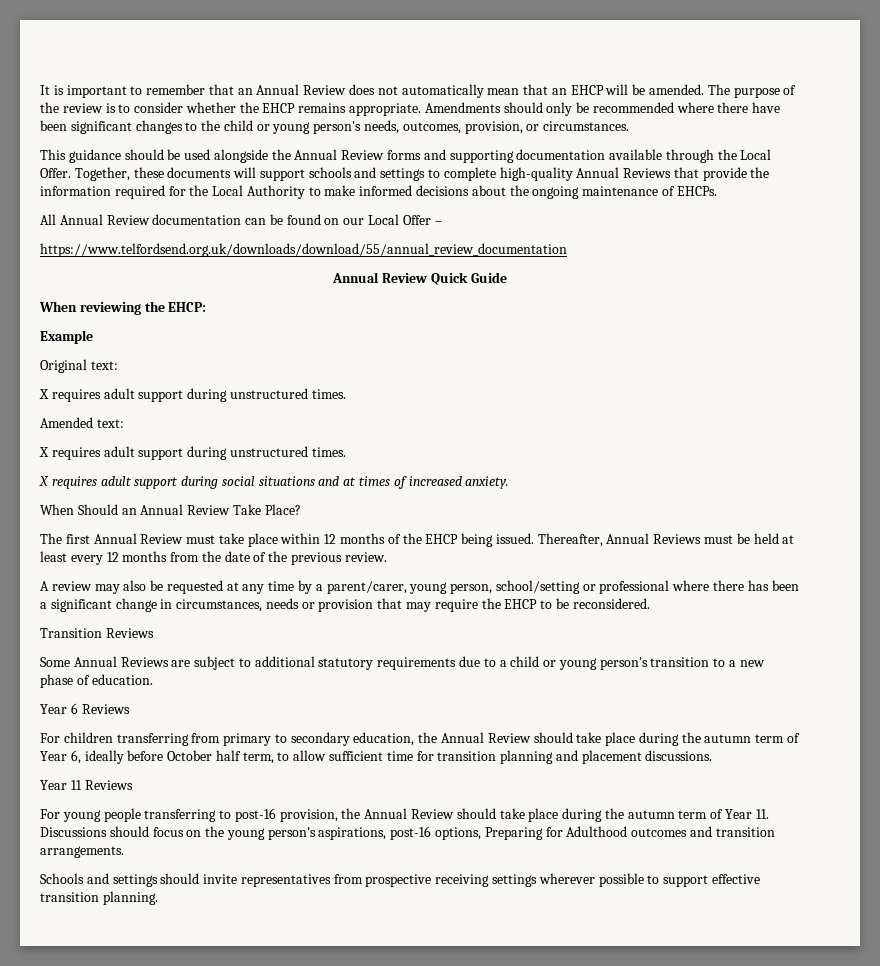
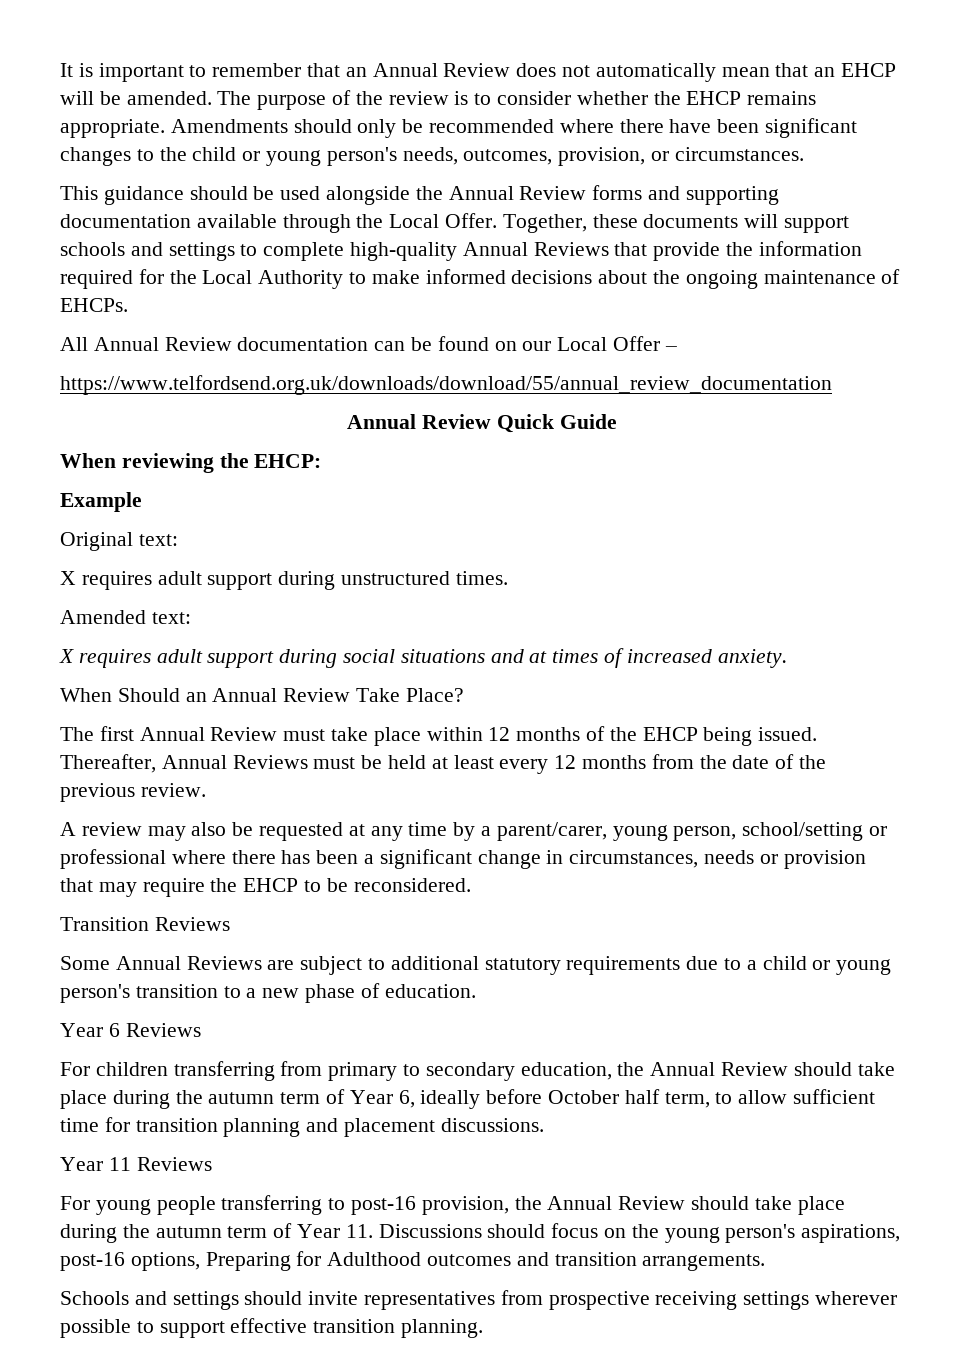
[39,446,346,460] // X requires adult support during unstructured times. -> (191, 618) none

